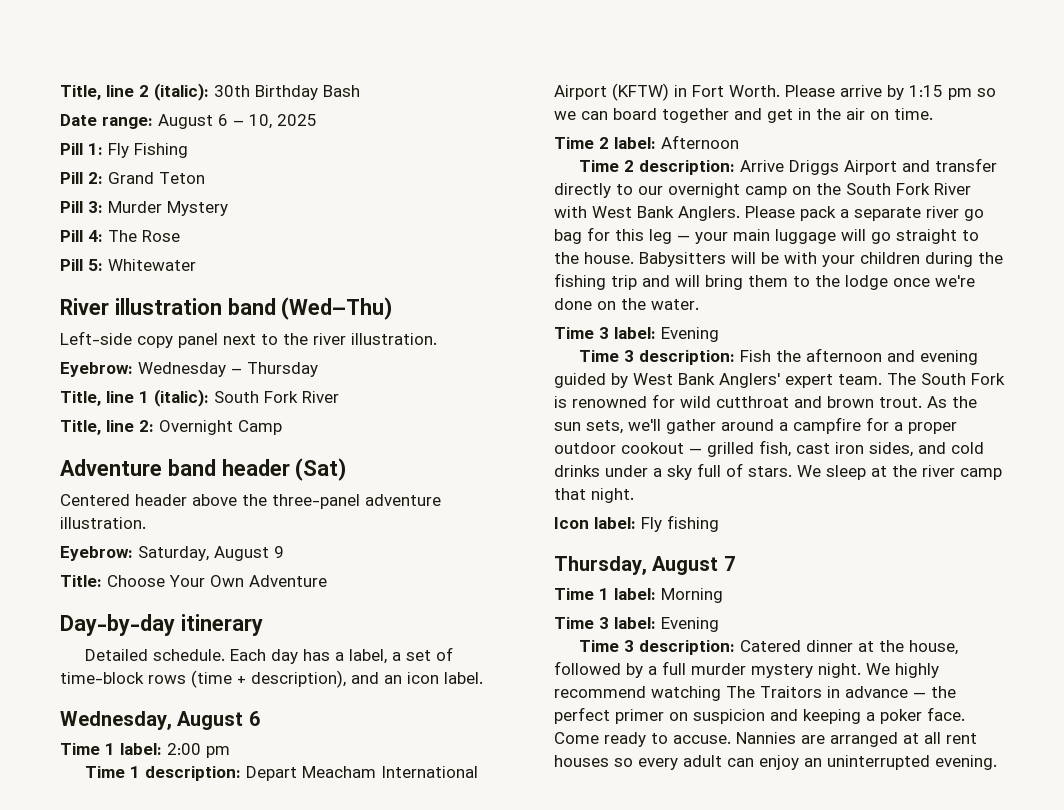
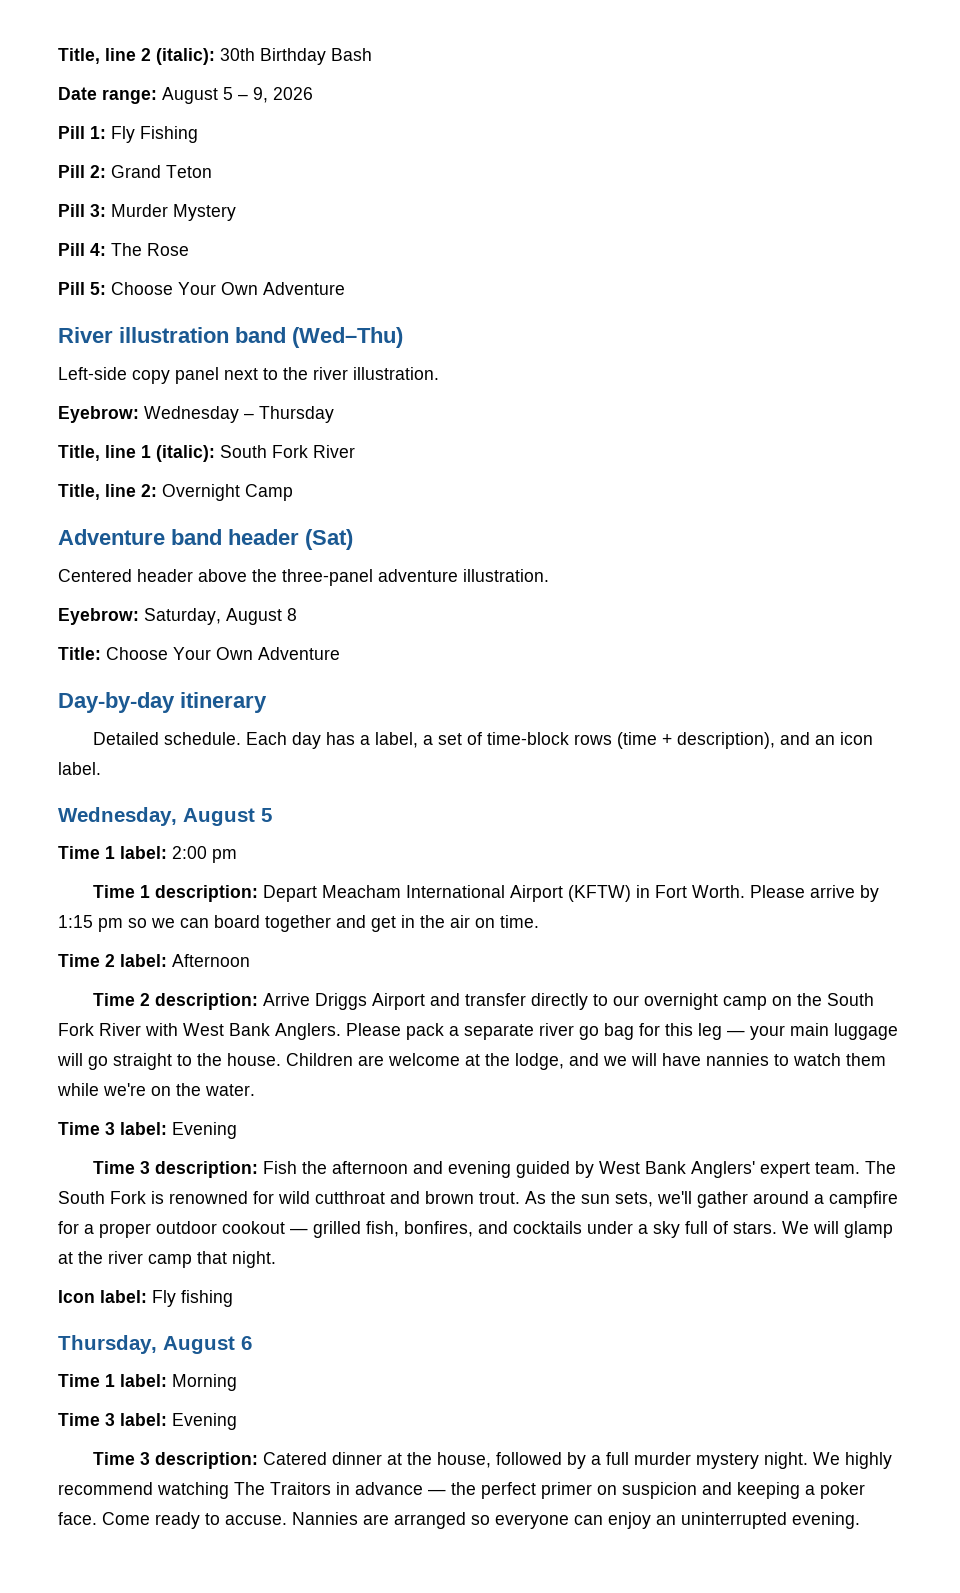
[218,114,317,129] 6 – 10, 2025 -> [223,87,313,103] 5 – 9, 2026
[108,259,196,271] Whitewater -> [111,282,345,295] Choose Your Own Adventure
[274,546,284,558] 9 -> [287,608,297,621] 8
[248,711,260,726] 6 -> [261,808,272,822] 5
[639,252,1003,267] [554,273,975,290] [554,298,592,310] Babysitters will be with your children during the fishing trip and will bring them to the lodge once we're done -> [286,1053,886,1070] [57,1083,146,1096] Children are welcome at the lodge, and we will have nannies to watch them while we're
[796,442,984,457] [554,465,600,477] cast iron sides, and cold drinks -> [404,1221,582,1237] bonfires, and cocktails
[826,465,866,480] sleep -> [813,1221,893,1238] will glamp
[723,556,735,571] 7 -> [241,1336,252,1350] 6
[903,732,977,744] [554,755,722,770] at all rent houses so every adult -> [471,1514,569,1529] so everyone

